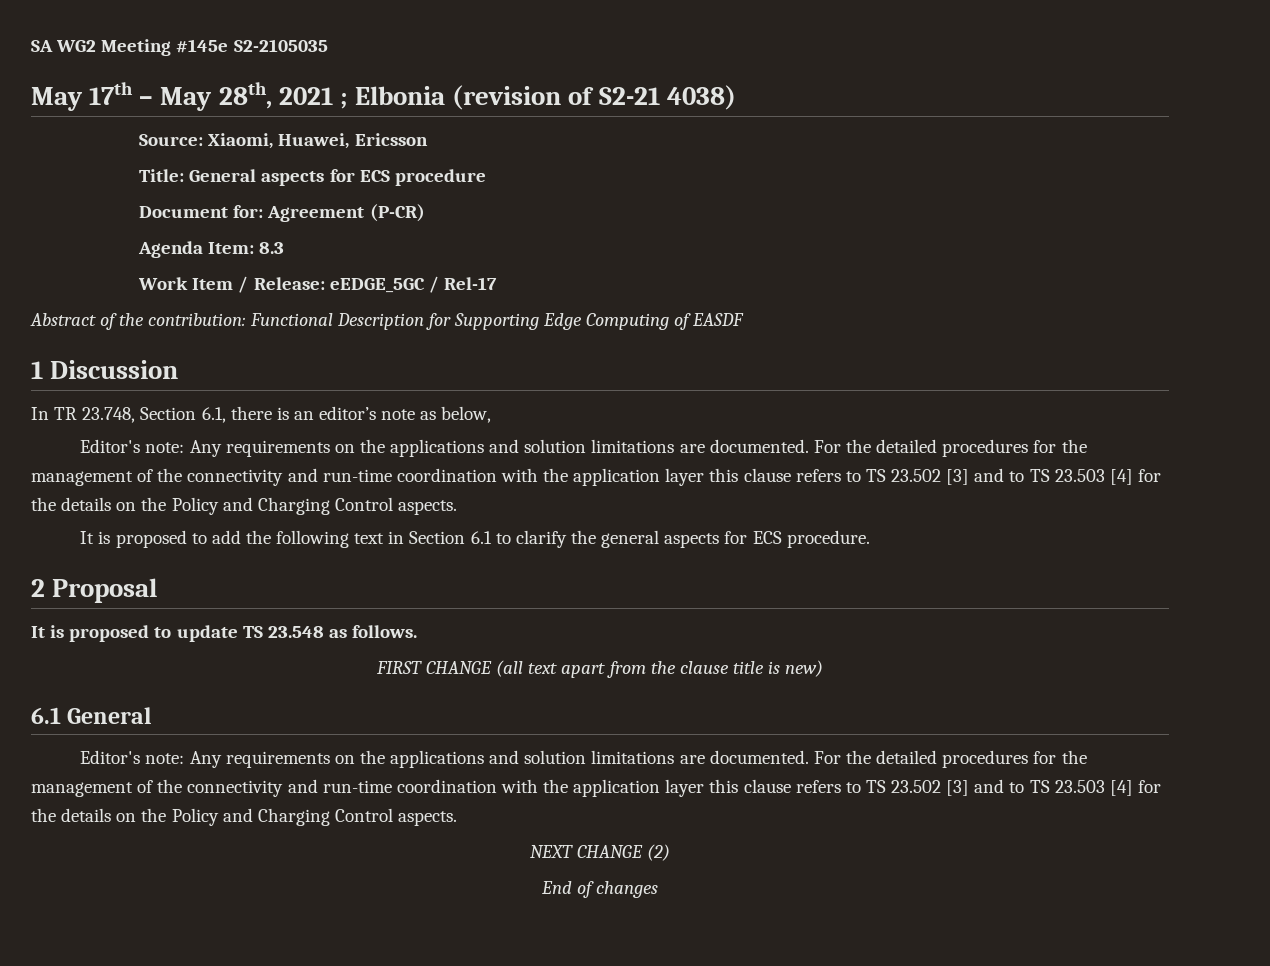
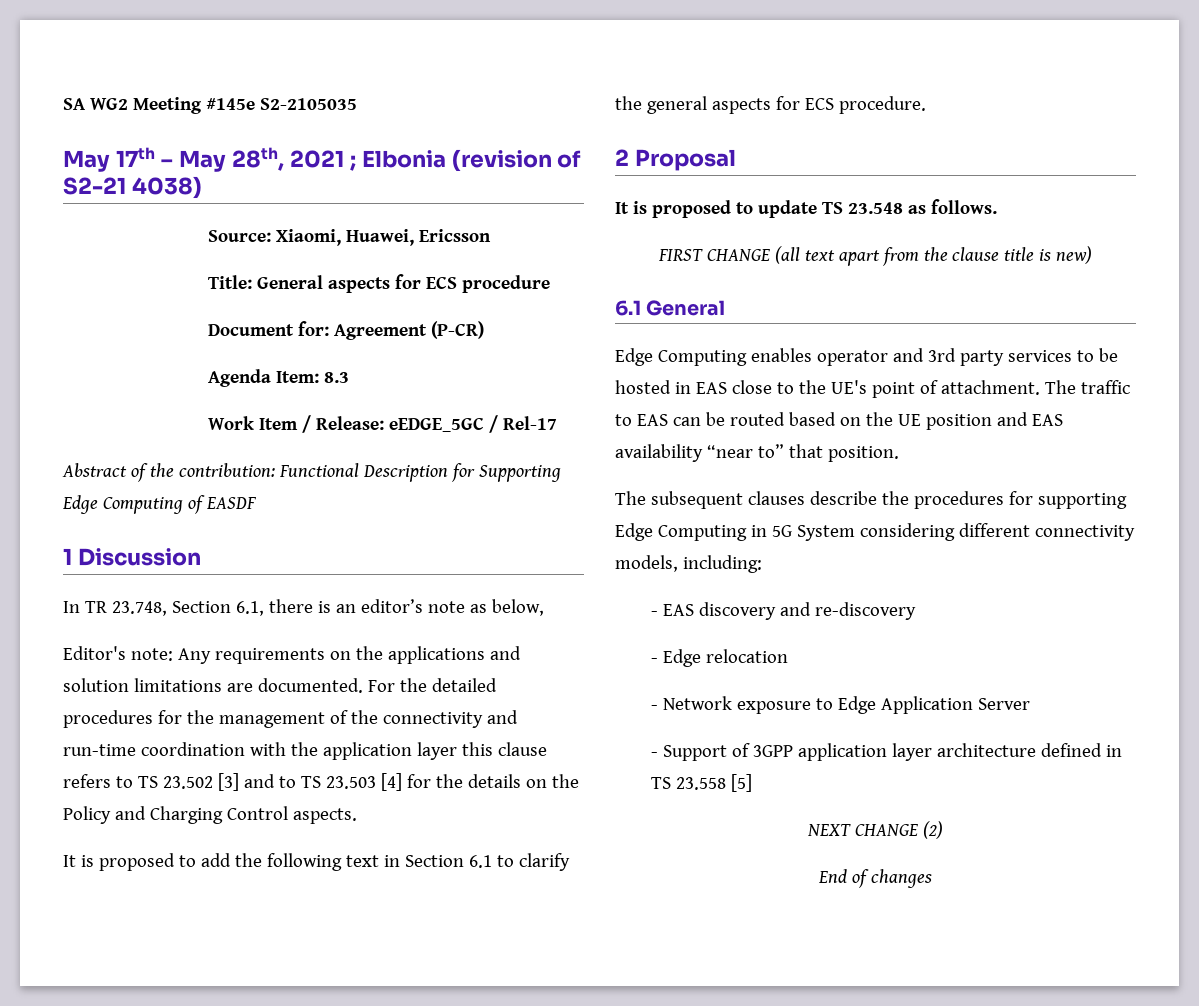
[80,750,1087,768] [31,779,1161,797] [31,808,458,826] Editor's note: Any requirements on the applications and solution limitations are documented. For the detailed procedures for the management of the connectivity and run-time coordination with the application layer this clause refers to TS 23.502 [3] and to TS 23.503 [4] for the details on the Policy and Charging Control aspects. -> [615,348,1118,366] [615,380,1130,398] [615,412,1063,430] [615,444,899,462] [615,491,1127,509] [615,523,1135,541] [615,555,762,573] [651,602,917,620] [651,649,789,667] [651,696,1031,714] [651,743,1123,761] [651,774,753,792] Edge Computing enables operator and 3rd party services to be hosted in EAS close to the UE's point of attachment. The traffic to EAS can be routed based on the UE position and EAS availability “near to” that position. // The subsequent clauses describe the procedures for supporting Edge Computing in 5G System considering different connectivity models, including: // - EAS discovery and re-discovery // - Edge relocation // - Network exposure to Edge Application Server // - Support of 3GPP application layer architecture defined in TS 23.558 [5]

